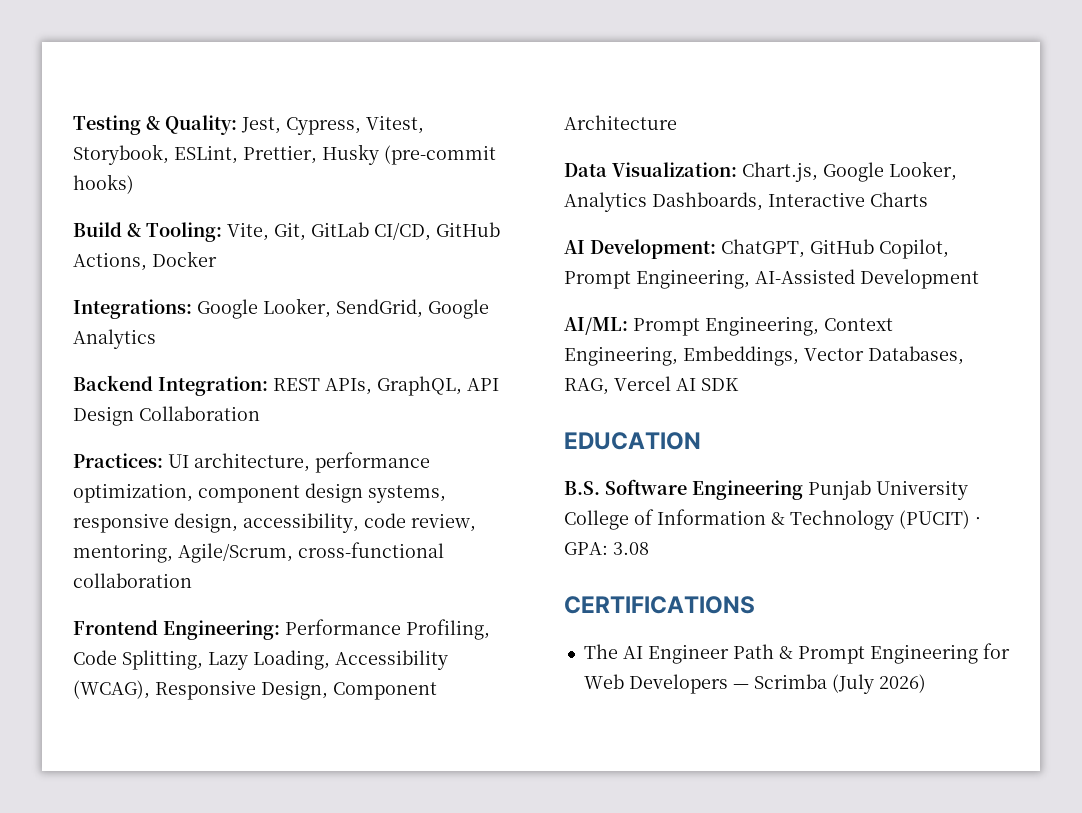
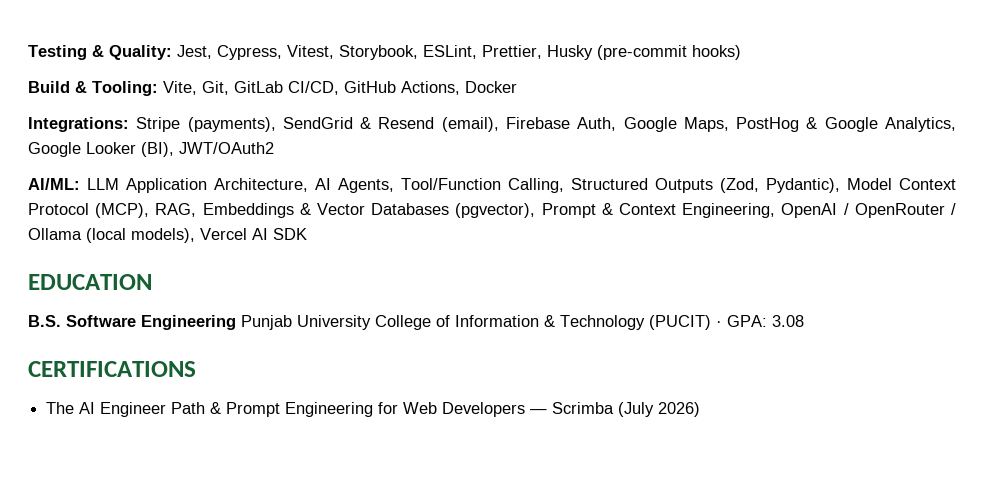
[197,298,489,319] [73,329,156,349] [73,375,499,396] [73,406,260,426] [73,452,430,473] [73,483,446,503] [73,513,476,533] [73,542,444,563] [73,573,192,588] [73,619,490,640] [73,650,448,670] [73,680,437,700] [564,115,677,130] [564,161,957,182] [564,192,928,212] [564,239,949,259] [564,269,979,289] [564,316,893,336] [564,346,964,366] [564,378,609,395] Google Looker, SendGrid, Google Analytics // Backend Integration: REST APIs, GraphQL, API Design Collaboration // Practices: UI architecture, performance optimization, component design systems, responsive design, accessibility, code review, mentoring, Agile/Scrum, cross-functional collaboration // Frontend Engineering: Performance Profiling, Code Splitting, Lazy Loading, Accessibility (WCAG), Responsive Design, Component Architecture // Data Visualization: Chart.js, Google Looker, Analytics Dashboards, Interactive Charts // AI Development: ChatGPT, GitHub Copilot, Prompt Engineering, AI-Assisted Development // AI/ML: Prompt Engineering, Context Engineering, Embeddings, Vector Databases, RAG, -> [136,117,957,132] [28,142,274,157] [28,178,956,193] [28,203,957,218] [28,228,195,243] Stripe (payments), SendGrid & Resend (email), Firebase Auth, Google Maps, PostHog & Google Analytics, Google Looker (BI), JWT/OAuth2 // AI/ML: LLM Application Architecture, AI Agents, Tool/Function Calling, Structured Outputs (Zod, Pydantic), Model Context Protocol (MCP), RAG, Embeddings & Vector Databases (pgvector), Prompt & Context Engineering, OpenAI / OpenRouter / Ollama (local models),

